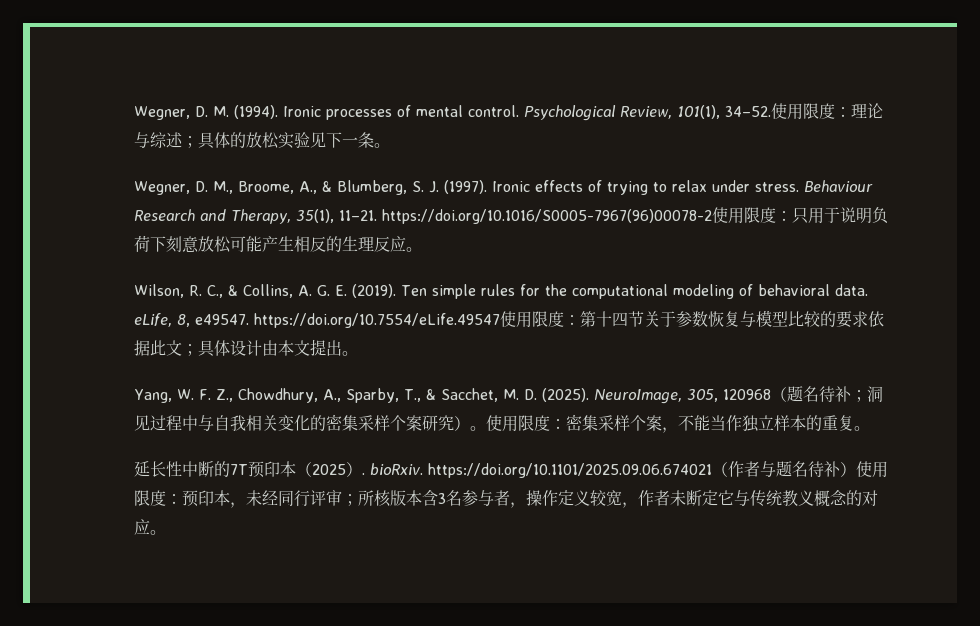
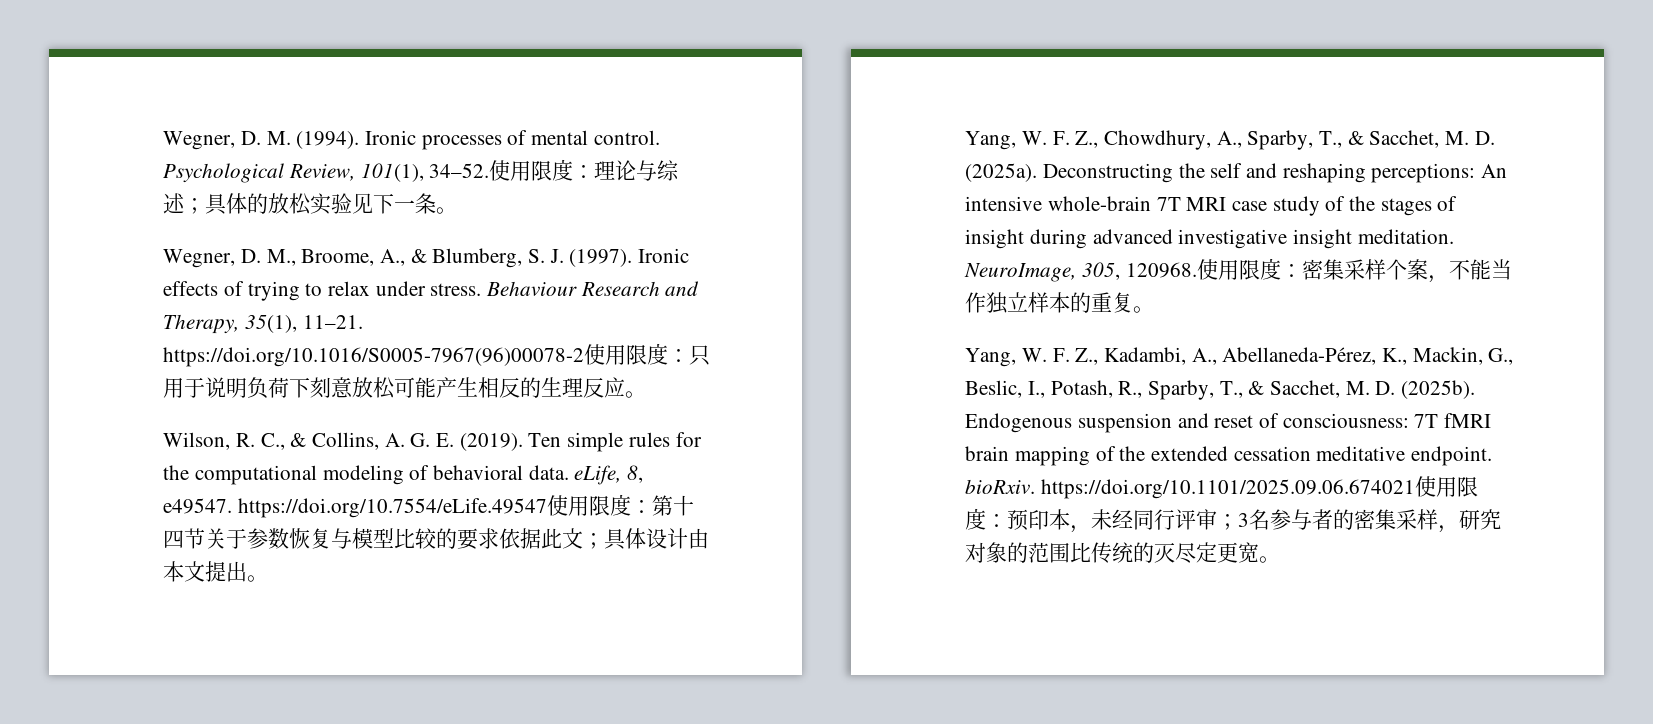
[541,386,883,404] [133,414,486,431] (2025). NeuroImage, 305, 120968（题名待补；洞见过程中与自我相关变化的密集采样个案研究）。 -> [965,163,1508,183] [965,196,1458,216] [965,229,1454,249] [964,262,1197,282] (2025a). Deconstructing the self and reshaping perceptions: An intensive whole-brain 7T MRI case study of the stages of insight during advanced investigative insight meditation. NeuroImage, 305, 120968.
[133,461,856,478] 延长性中断的7T预印本（2025）. bioRxiv. https://doi.org/10.1101/2025.09.06.674021（作者与题名待补） -> [965,347,1514,367] [965,380,1476,400] [965,413,1492,433] [965,446,1493,466] [965,479,1416,499] Yang, W. F. Z., Kadambi, A., Abellaneda-Pérez, K., Mackin, G., Beslic, I., Potash, R., Sparby, T., & Sacchet, M. D. (2025b). Endogenous suspension and reset of consciousness: 7T fMRI brain mapping of the extended cessation meditative endpoint. bioRxiv. https://doi.org/10.1101/2025.09.06.674021
[357,490,438,507] 所核版本含 -> (1239, 522) none
[509,490,878,508] [133,519,150,535] ，操作定义较宽，作者未断定它与传统教义概念的对应 -> [1333,509,1502,533] [965,542,1260,564] 的密集采样，研究对象的范围比传统的灭尽定更宽

